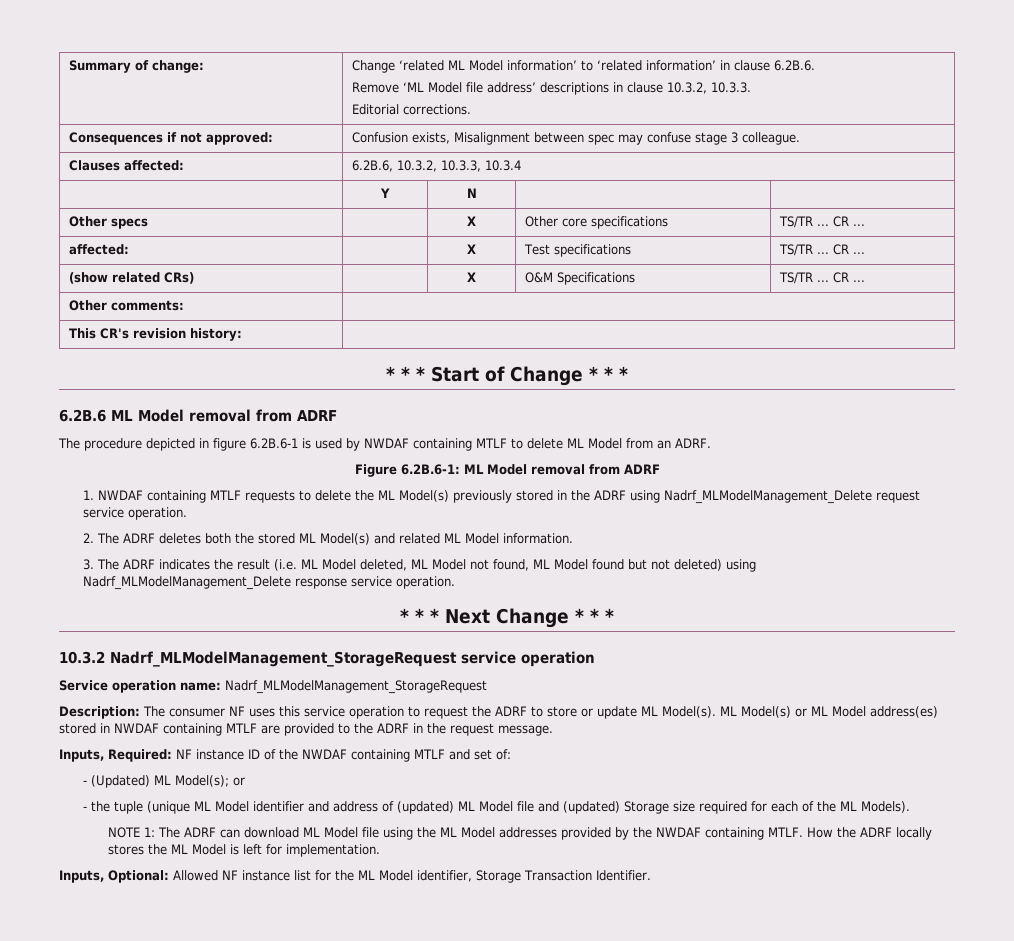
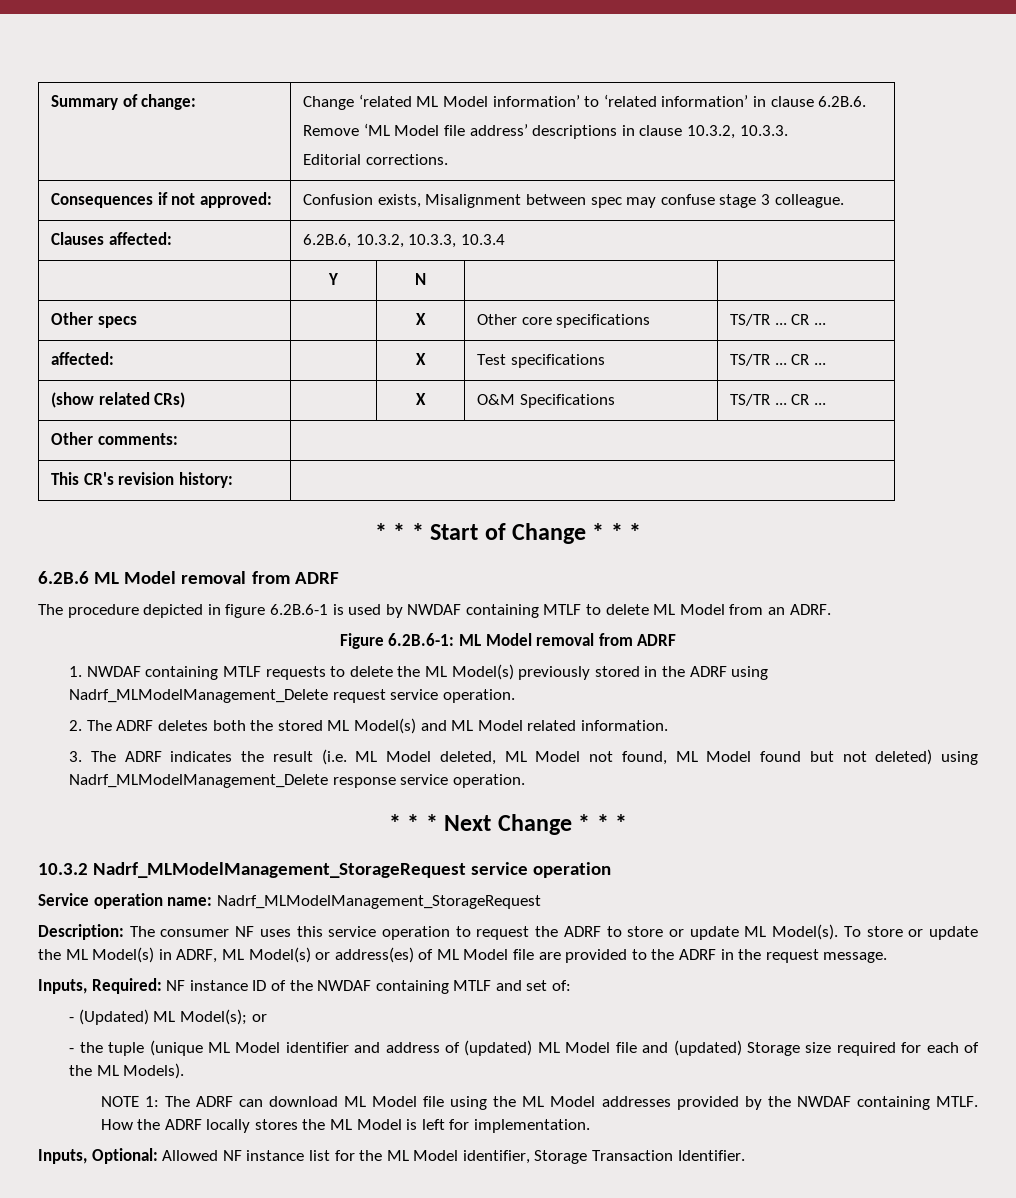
[399,533,500,544] related ML Model -> [451,720,577,731] ML Model related
[720,706,938,718] [59,723,257,736] ML Model(s) or ML Model address(es) stored in NWDAF containing MTLF -> [843,926,978,940] [38,947,535,963] To store or update the ML Model(s) in ADRF, ML Model(s) or address(es) of ML Model file

